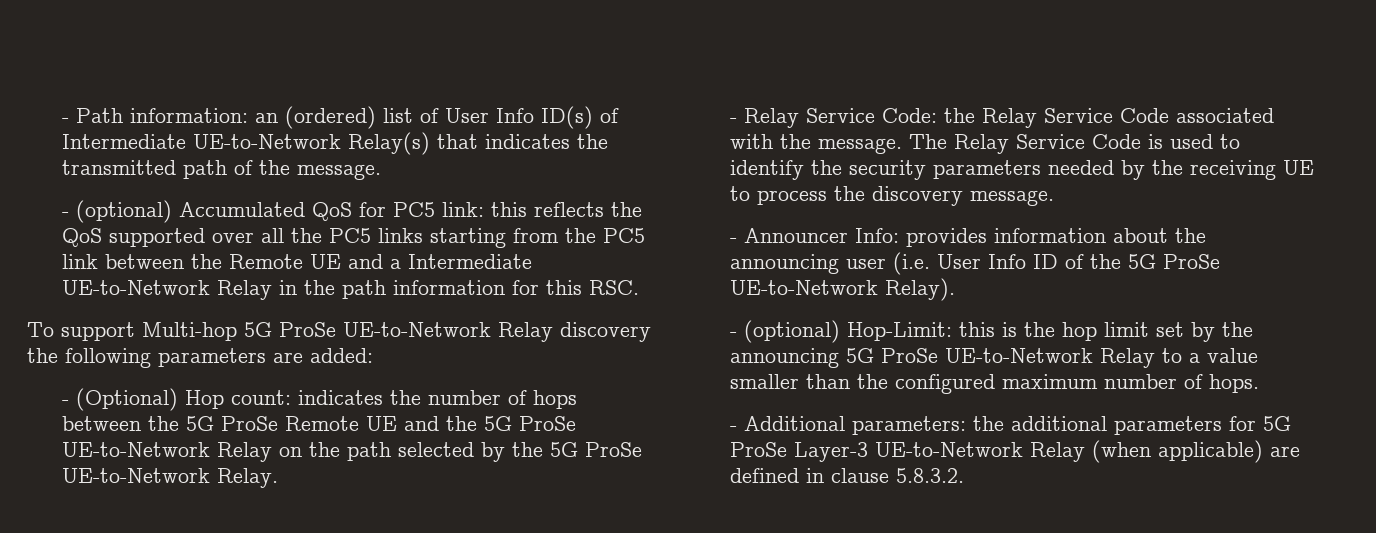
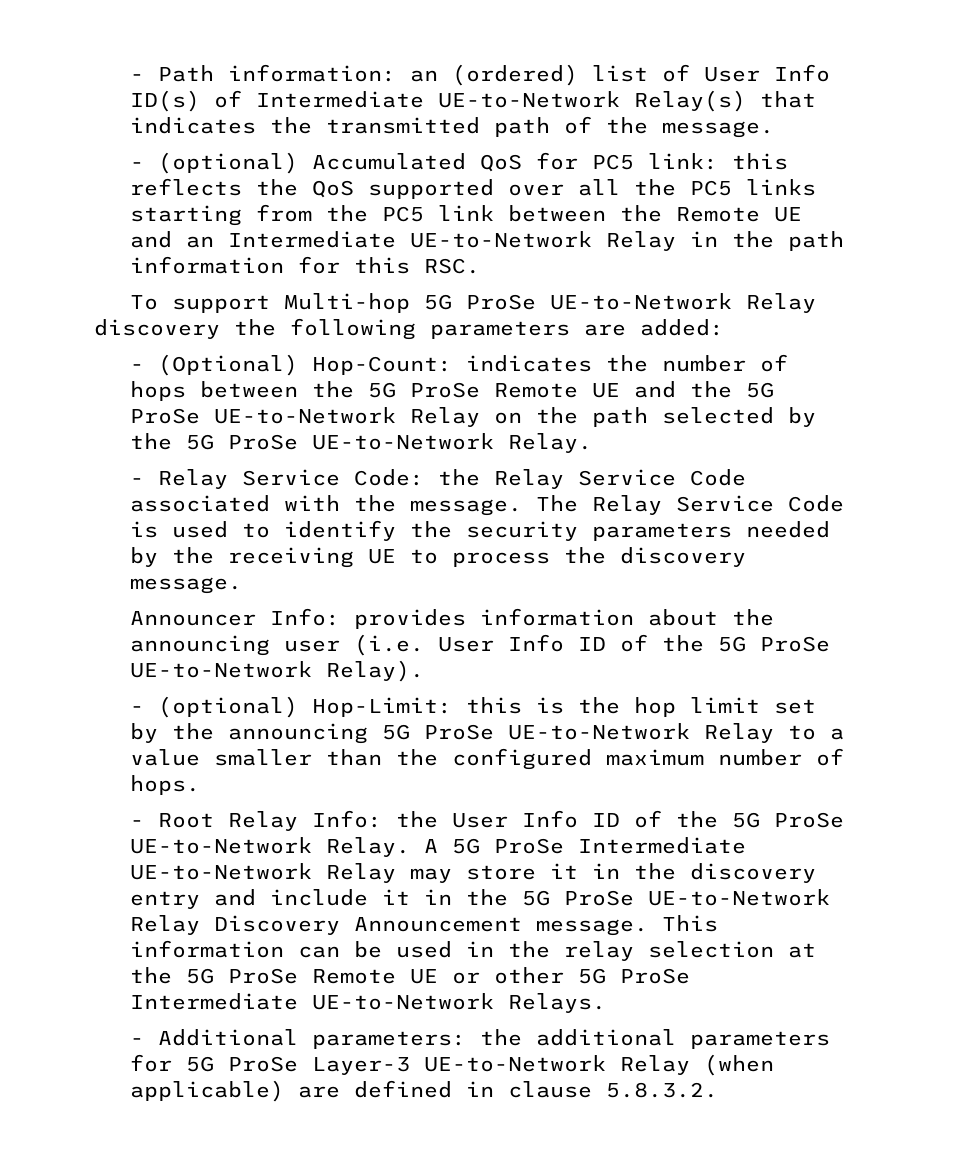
[389,259,401,269] a -> [185,236,214,248] an
[184,390,291,409] Hop count: -> [311,356,452,375] Hop-Count:
[729,238,737,243] - -> (242, 585) none
(1259, 383) none -> [129,810,844,831] [129,837,746,857] [129,863,816,883] [129,889,830,909] [129,915,718,936] [129,940,816,961] [129,967,690,984] [129,993,606,1013] // - Root Relay Info: the User Info ID of the 5G ProSe UE-to-Network Relay. A 5G ProSe Intermediate UE-to-Network Relay may store it in the discovery entry and include it in the 5G ProSe UE-to-Network Relay Discovery Announcement message. This information can be used in the relay selection at the 5G ProSe Remote UE or other 5G ProSe Intermediate UE-to-Network Relays.

